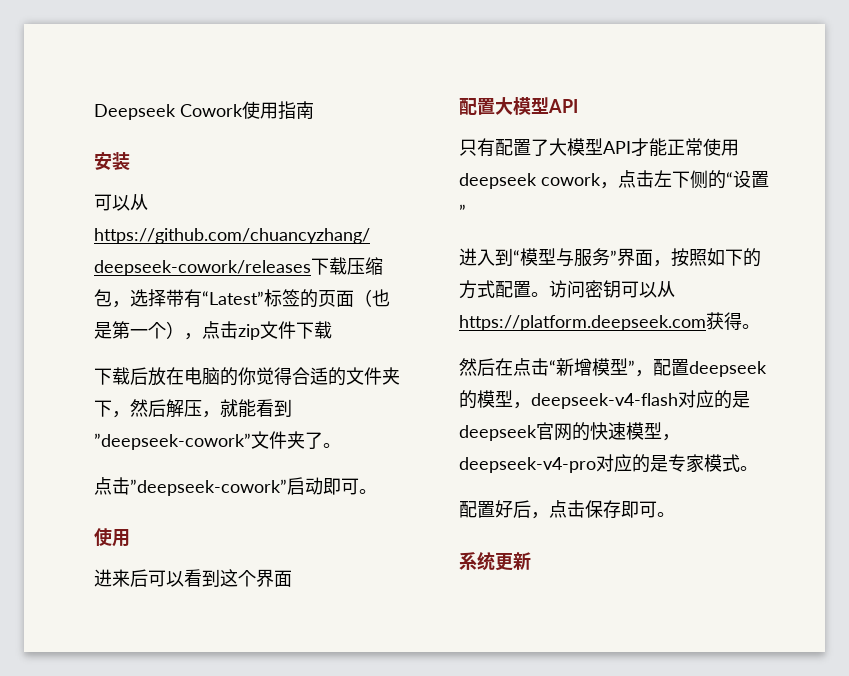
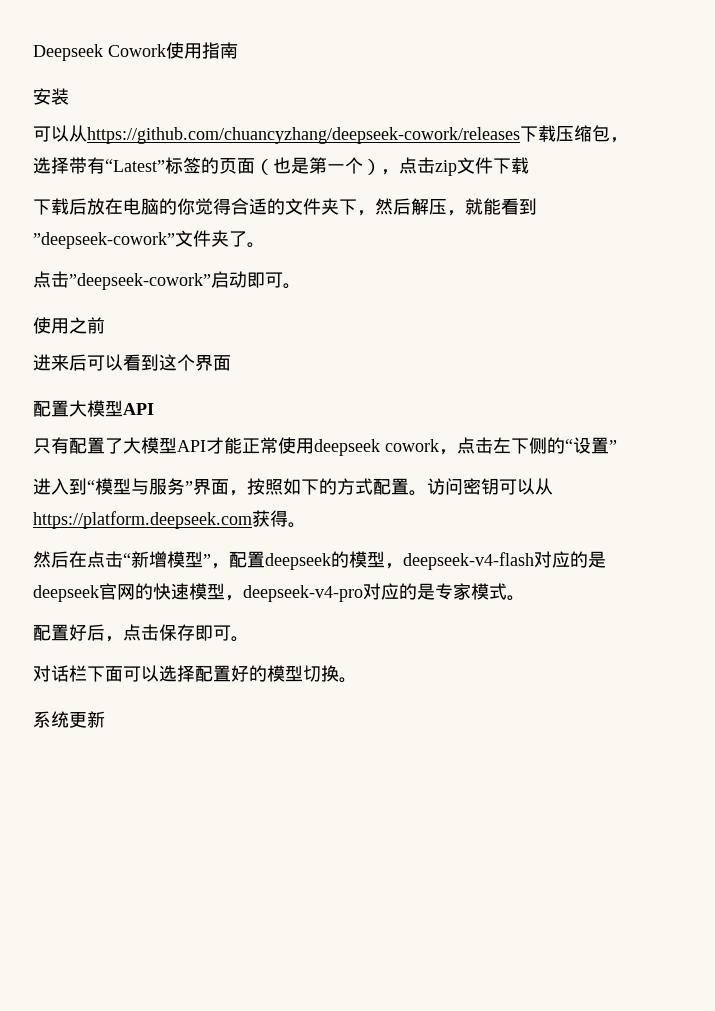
(130, 538) none -> [69,317,105,334] 之前
(675, 514) none -> [33,665,357,683] // 对话栏下面可以选择配置好的模型切换。

